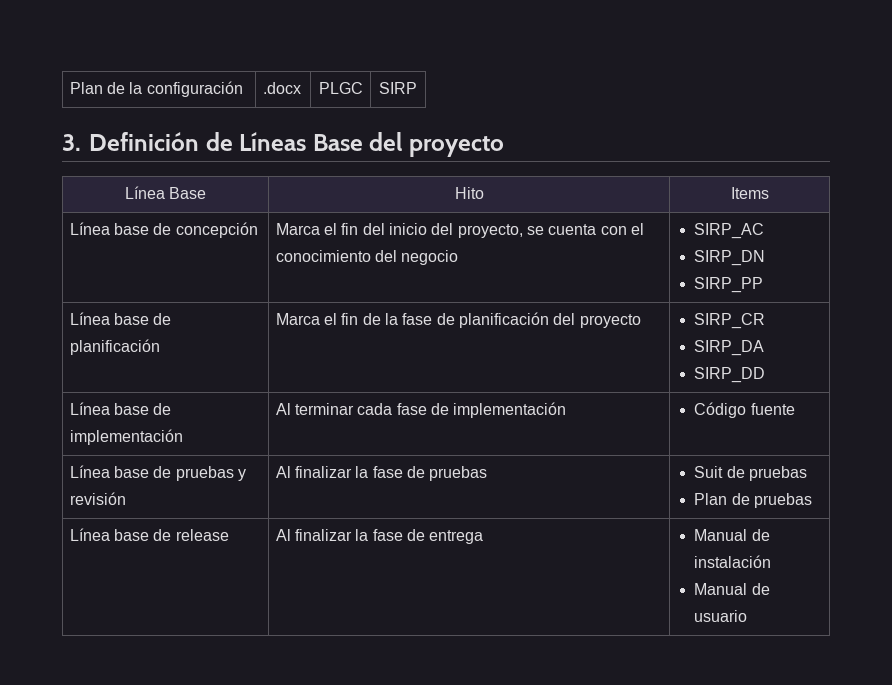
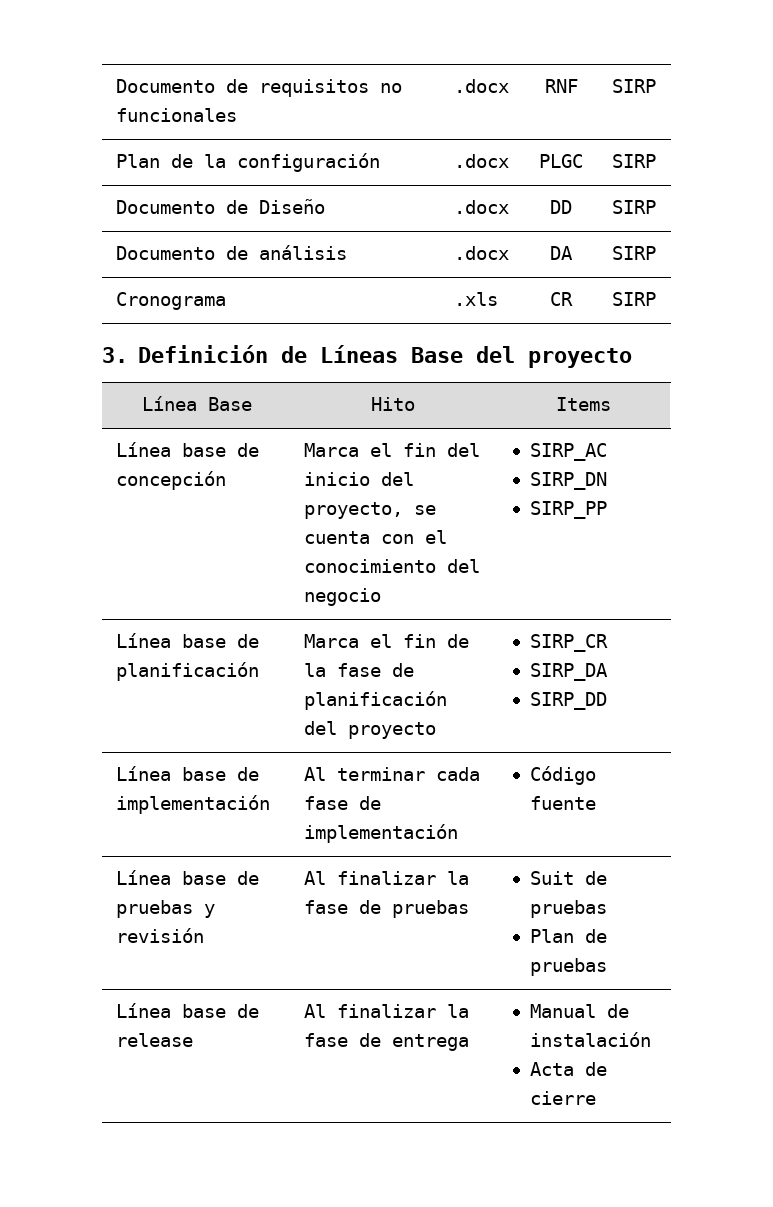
(69, 88) none -> [115,79,402,97] [115,108,237,122] [453,79,509,93] [544,79,578,93] [612,79,656,93] Documento de requisitos no funcionales | .docx | RNF | SIRP //
(417, 88) none -> [115,199,325,214] [453,200,509,214] [550,200,572,214] [612,200,656,214] [115,245,347,260] [453,246,509,260] [550,246,573,260] [612,246,656,260] [115,292,226,310] [453,292,498,306] [550,292,573,306] [612,292,656,306] // Documento de Diseño | .docx | DD | SIRP // Documento de análisis | .docx | DA | SIRP // Cronograma | .xls | CR | SIRP
[694,583,770,595] [694,610,748,622] Manual de usuario -> [529,1062,607,1076] [529,1091,596,1105] Acta de cierre

